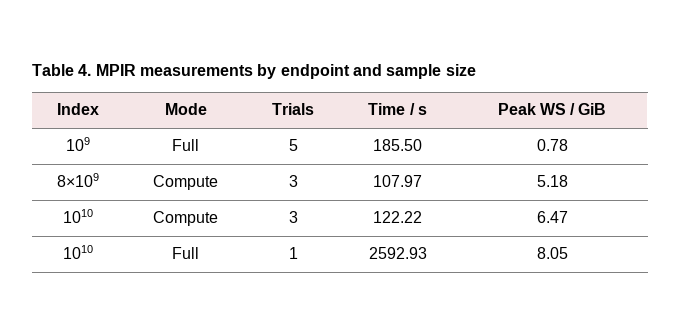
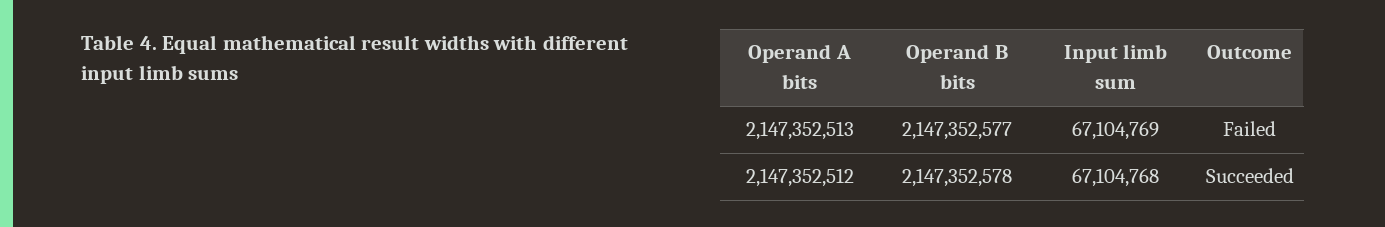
[95,64,476,79] [57,103,99,115] [164,103,207,115] [272,103,314,115] [368,103,427,115] [497,103,607,115] [66,137,90,151] [172,139,199,151] [288,139,298,151] [373,139,422,151] [536,139,568,151] [57,173,99,187] [153,175,218,190] [288,175,298,187] [373,175,422,187] [536,175,568,187] [63,209,93,223] [153,211,218,226] [288,211,298,223] [373,211,422,223] [536,211,568,223] [63,245,93,259] [172,247,199,259] [288,247,298,259] [368,247,427,259] [536,247,568,259] MPIR measurements by endpoint and sample size // Index | Mode | Trials | Time / s | Peak WS / GiB // 109 | Full | 5 | 185.50 | 0.78 // 8×109 | Compute | 3 | 107.97 | 5.18 // 1010 | Compute | 3 | 122.22 | 6.47 // 1010 | Full | 1 | 2592.93 | 8.05 -> [162,35,628,54] [81,65,239,84] [748,44,851,63] [782,74,817,89] [906,44,1008,63] [939,74,975,89] [1063,44,1168,63] [1095,78,1136,89] [1207,45,1292,59] [745,121,854,140] [902,121,1012,140] [1072,121,1159,140] [1223,121,1276,136] [745,168,854,187] [902,168,1012,187] [1072,168,1159,187] [1205,168,1294,183] Equal mathematical result widths with different input limb sums // Operand A bits | Operand B bits | Input limb sum | Outcome // 2,147,352,513 | 2,147,352,577 | 67,104,769 | Failed // 2,147,352,512 | 2,147,352,578 | 67,104,768 | Succeeded

